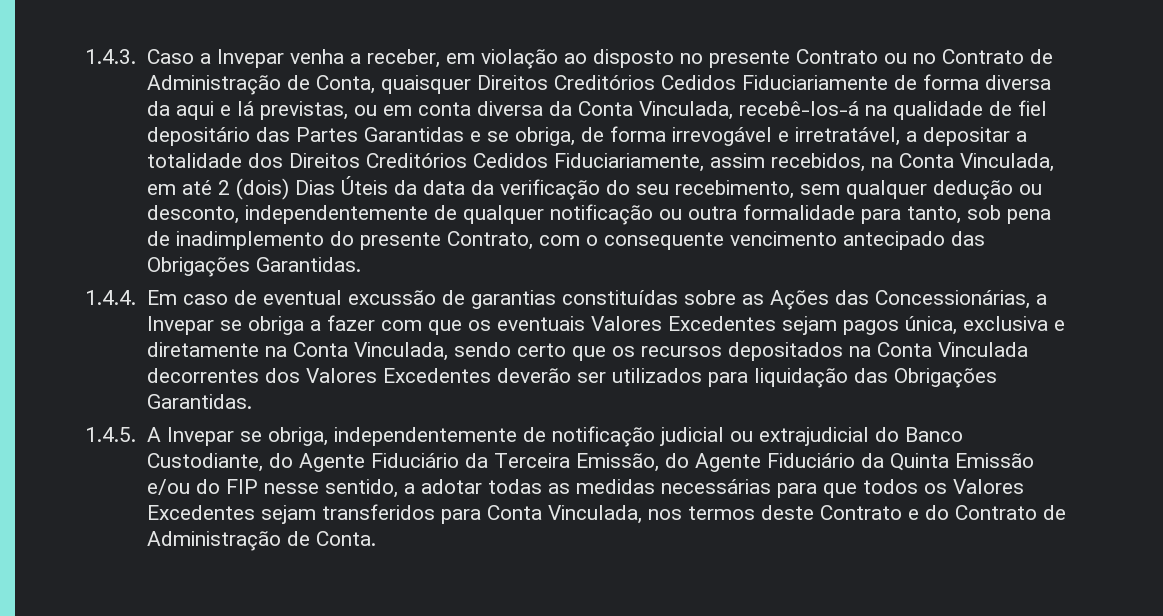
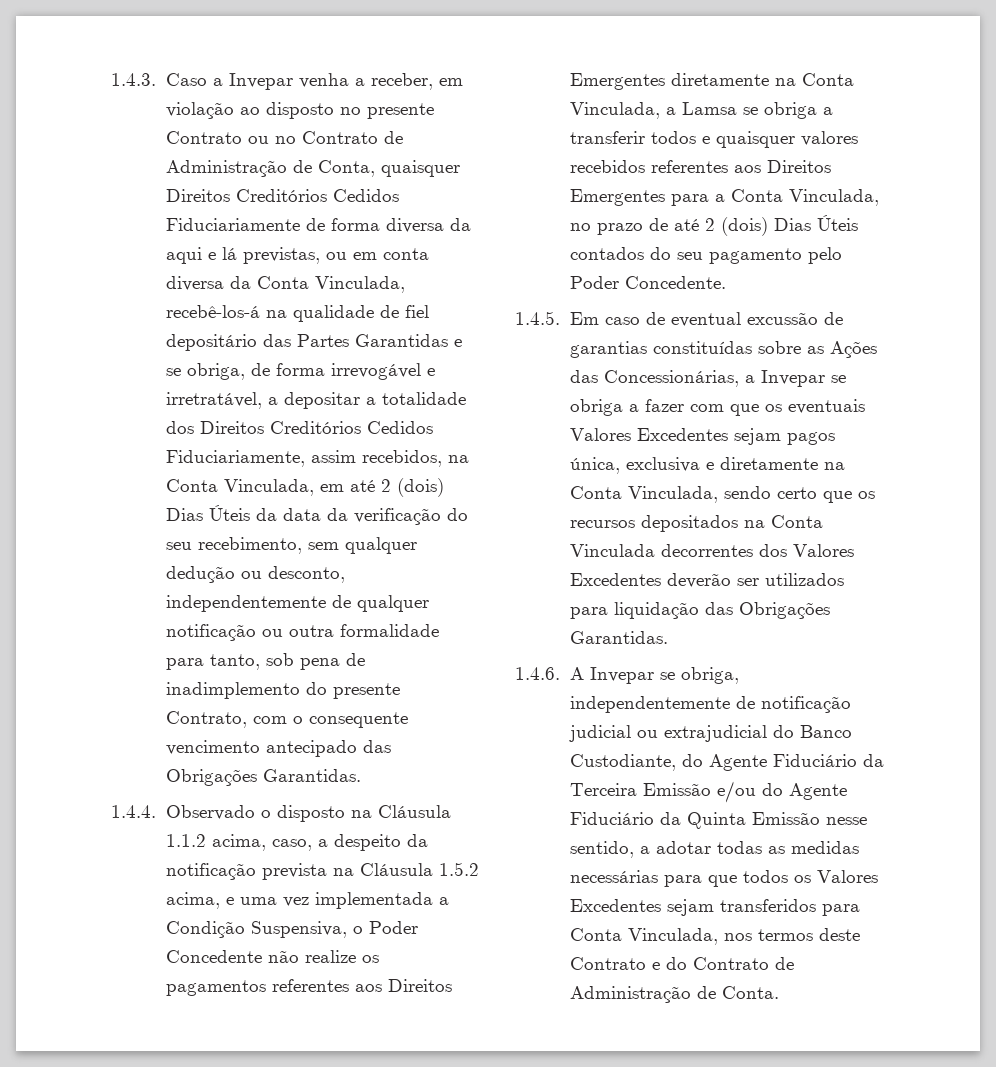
(136, 297) none -> [165,805,451,822] [165,834,428,851] [165,862,479,880] [165,892,449,909] [165,921,418,938] [165,950,379,963] [165,979,452,996] [569,73,854,90] [569,102,833,119] [569,131,858,148] [569,160,831,173] [569,189,879,206] [569,215,858,236] [569,247,842,264] [569,276,726,289] [515,311,560,325] Observado o disposto na Cláusula 1.1.2 acima, caso, a despeito da notificação prevista na Cláusula 1.5.2 acima, e uma vez implementada a Condição Suspensiva, o Poder Concedente não realize os pagamentos referentes aos Direitos Emergentes diretamente na Conta Vinculada, a Lamsa se obriga a transferir todos e quaisquer valores recebidos referentes aos Direitos Emergentes para a Conta Vinculada, no prazo de até 2 (dois) Dias Úteis contados do seu pagamento pelo Poder Concedente. // 1.4.5.
[85,427,136,442] 1.4.5. -> [515,667,560,680] 1.4.6.
[575,453,659,472] Emissão, -> [642,781,756,803] Emissão e/ou
[146,479,258,495] e/ou do FIP -> (820, 818) none

